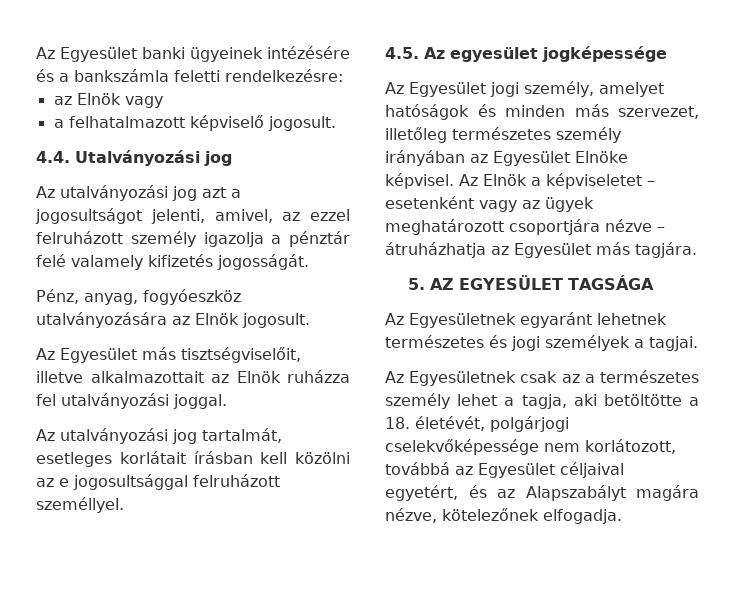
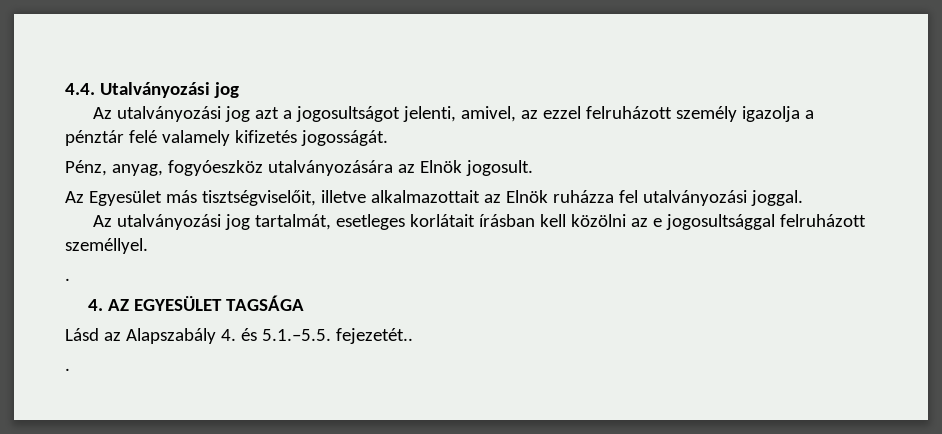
[36,46,350,62] [36,69,343,82] [53,93,163,108] [53,115,336,131] Az Egyesület banki ügyeinek intézésére és a bankszámla feletti rendelkezésre: // az Elnök vagy // a felhatalmazott képviselő jogosult. // -> (65, 89) none
[385,46,667,62] [385,81,664,97] [385,104,699,120] [385,127,621,143] [385,150,628,166] [385,173,655,189] [385,196,594,212] [385,219,665,235] [385,242,697,258] [408,275,655,290] [385,312,667,328] [385,335,698,351] [385,370,699,386] [385,393,699,409] [385,416,569,432] [385,439,676,455] [385,462,624,478] [385,485,699,501] [385,508,622,524] 4.5. Az egyesület jogképessége // Az Egyesület jogi személy, amelyet hatóságok és minden más szervezet, illetőleg természetes személy irányában az Egyesület Elnöke képvisel. Az Elnök a képviseletet – esetenként vagy az ügyek meghatározott csoportjára nézve – átruházhatja az Egyesület más tagjára. // 5. AZ EGYESÜLET TAGSÁGA // Az Egyesületnek egyaránt lehetnek természetes és jogi személyek a tagjai. // Az Egyesületnek csak az a természetes személy lehet a tagja, aki betöltötte a 18. életévét, polgárjogi cselekvőképessége nem korlátozott, továbbá az Egyesület céljaival egyetért, és az Alapszabályt magára nézve, kötelezőnek elfogadja. -> [65,278,70,281] [87,295,304,311] [65,328,413,344] [65,368,70,371] . // 4. AZ EGYESÜLET TAGSÁGA // Lásd az Alapszabály 4. és 5.1.–5.5. fejezetét.. // .

